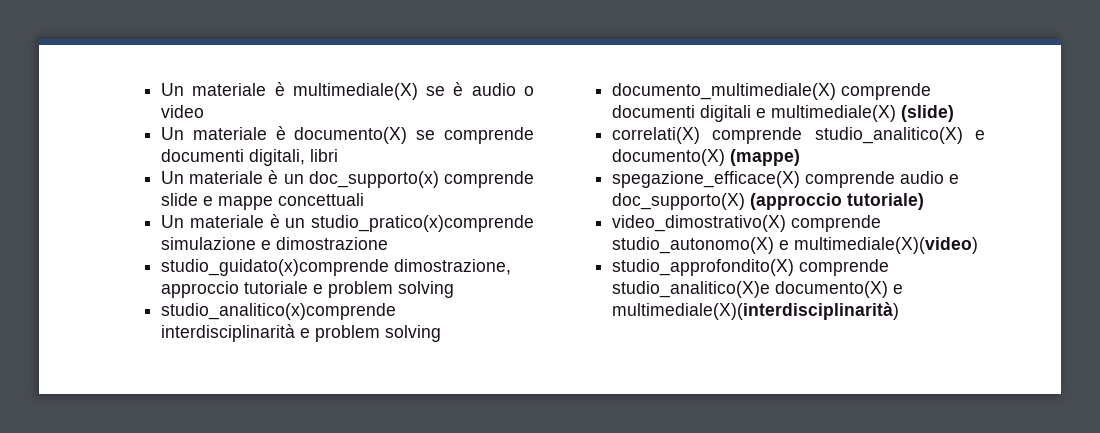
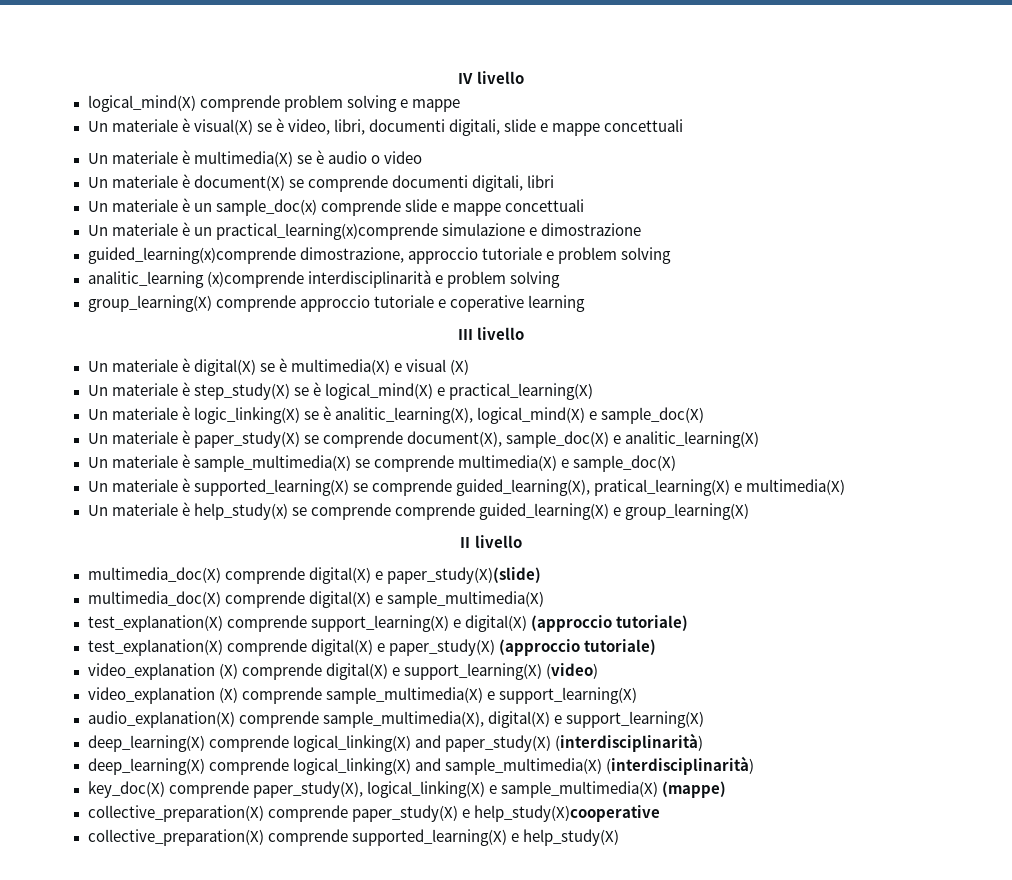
[161,82,418,100] Un materiale è multimediale(X) -> [458,71,524,84] [87,95,460,112] [87,118,684,136] [87,150,293,167] IV livello // logical_mind(X) comprende problem solving e mappe // Un materiale è visual(X) se è video, libri, documenti digitali, slide e mappe concettuali // Un materiale è multimedia(X)
[294,127,408,144] documento(X) -> [193,175,285,191] document(X)
[308,171,439,188] doc_supporto(x) -> [215,199,317,216] sample_doc(x)
[311,215,534,232] studio_pratico(x)comprende -> [215,223,438,240] practical_learning(x)comprende
[161,259,390,276] studio_guidato(x)comprende -> [87,247,296,264] guided_learning(x)comprende
[161,303,397,320] studio_analitico(x)comprende -> [87,271,304,288] analitic_learning (x)comprende
[612,83,932,100] [612,105,955,122] [612,127,985,144] [612,149,801,166] [612,171,960,188] [612,193,925,210] [612,215,882,232] [612,237,979,254] [612,259,890,276] [612,281,904,298] [612,302,900,320] documento_multimediale(X) comprende documenti digitali e multimediale(X) (slide) // correlati(X) comprende studio_analitico(X) e documento(X) (mappe) // spegazione_efficace(X) comprende audio e doc_supporto(X) (approccio tutoriale) // video_dimostrativo(X) comprende studio_autonomo(X) e multimediale(X)(video) // studio_approfondito(X) comprende studio_analitico(X)e documento(X) e multimediale(X)(interdisciplinarità) -> [87,295,585,312] [457,327,525,340] [87,358,470,376] [87,382,594,400] [87,406,705,424] [87,430,760,448] [87,454,677,472] [87,478,846,496] [87,502,750,520] [460,535,522,548] [87,567,541,584] [87,591,544,608] [87,615,688,632] [87,639,656,656] [87,663,598,680] [87,687,637,704] [87,711,704,728] [87,733,703,752] [87,756,754,775] [87,781,726,798] [87,805,660,822] [87,829,619,846] group_learning(X) comprende approccio tutoriale e coperative learning // III livello // Un materiale è digital(X) se è multimedia(X) e visual (X) // Un materiale è step_study(X) se è logical_mind(X) e practical_learning(X) // Un materiale è logic_linking(X) se è analitic_learning(X), logical_mind(X) e sample_doc(X) // Un materiale è paper_study(X) se comprende document(X), sample_doc(X) e analitic_learning(X) // Un materiale è sample_multimedia(X) se comprende multimedia(X) e sample_doc(X) // Un materiale è supported_learning(X) se comprende guided_learning(X), pratical_learning(X) e multimedia(X) // Un materiale è help_study(x) se comprende comprende guided_learning(X) e group_learning(X) // II livello // multimedia_doc(X) comprende digital(X) e paper_study(X)(slide) // multimedia_doc(X) comprende digital(X) e sample_multimedia(X) // test_explanation(X) comprende support_learning(X) e digital(X) (approccio tutoriale) // test_explanation(X) comprende digital(X) e paper_study(X) (approccio tutoriale) // video_explanation (X) comprende digital(X) e support_learning(X) (video) // video_explanation (X) comprende sample_multimedia(X) e support_learning(X) // audio_explanation(X) comprende sample_multimedia(X), digital(X) e support_learning(X) // deep_learning(X) comprende logical_linking(X) and paper_study(X) (interdisciplinarità) // deep_learning(X) comprende logical_linking(X) and sample_multimedia(X) (interdisciplinarità) // key_doc(X) comprende paper_study(X), logical_linking(X) e sample_multimedia(X) (mappe) // collective_preparation(X) comprende paper_study(X) e help_study(X)cooperative // collective_preparation(X) comprende supported_learning(X) e help_study(X)

